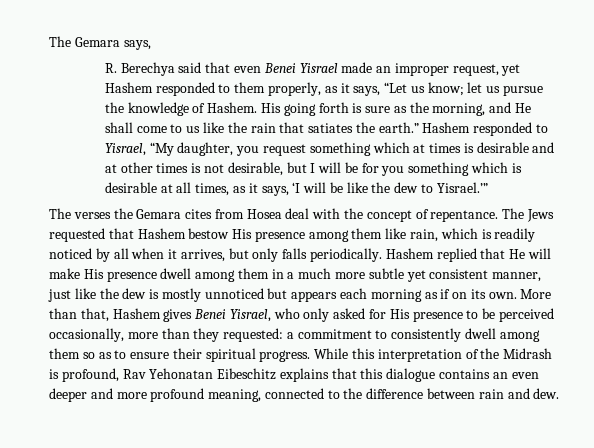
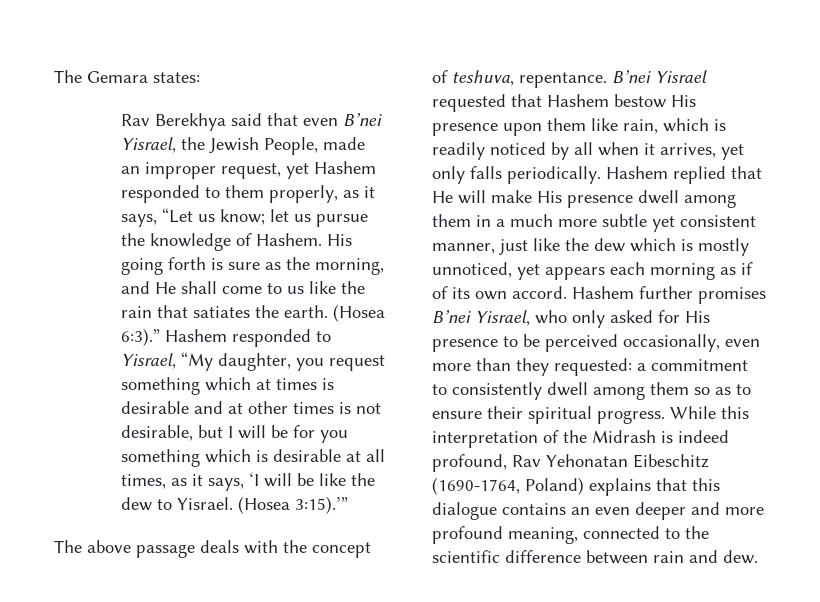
[123,40,151,50] [104,62,338,76] says, // R. Berechya said that even Benei Yisrael -> [153,72,200,83] [121,113,383,131] [121,137,319,155] states: // Rav Berekhya said that even B’nei Yisrael, the Jewish People,
[378,122,419,133] earth.” -> [284,304,386,322] [121,328,161,346] earth. (Hosea 6:3).”
[436,182,488,193] [49,208,554,222] Yisrael.’” // The verses the Gemara cites from Hosea deal with the concept of repentance. The Jews -> [177,496,349,514] [54,540,371,558] [432,70,707,88] Yisrael. (Hosea 3:15).’” // The above passage deals with the concept of teshuva, repentance. B’nei Yisrael
[308,230,349,242] among -> [503,123,542,136] upon
[228,248,249,259] but -> [721,144,744,160] yet
(147, 293) none -> [630,238,676,252] which
[204,288,288,299] unnoticed but -> [432,262,540,280] unnoticed, yet
[452,289,552,299] [49,308,227,322] on its own. More than that, Hashem gives Benei -> [432,286,766,304] [432,310,471,323] of its own accord. Hashem further promises B’nei
(124, 335) none -> [725,339,760,347] even
(59, 374) none -> [678,430,729,443] indeed
(277, 374) none -> [432,477,584,495] (1690-1764, Poland)
(363, 393) none -> [432,550,500,563] scientific

